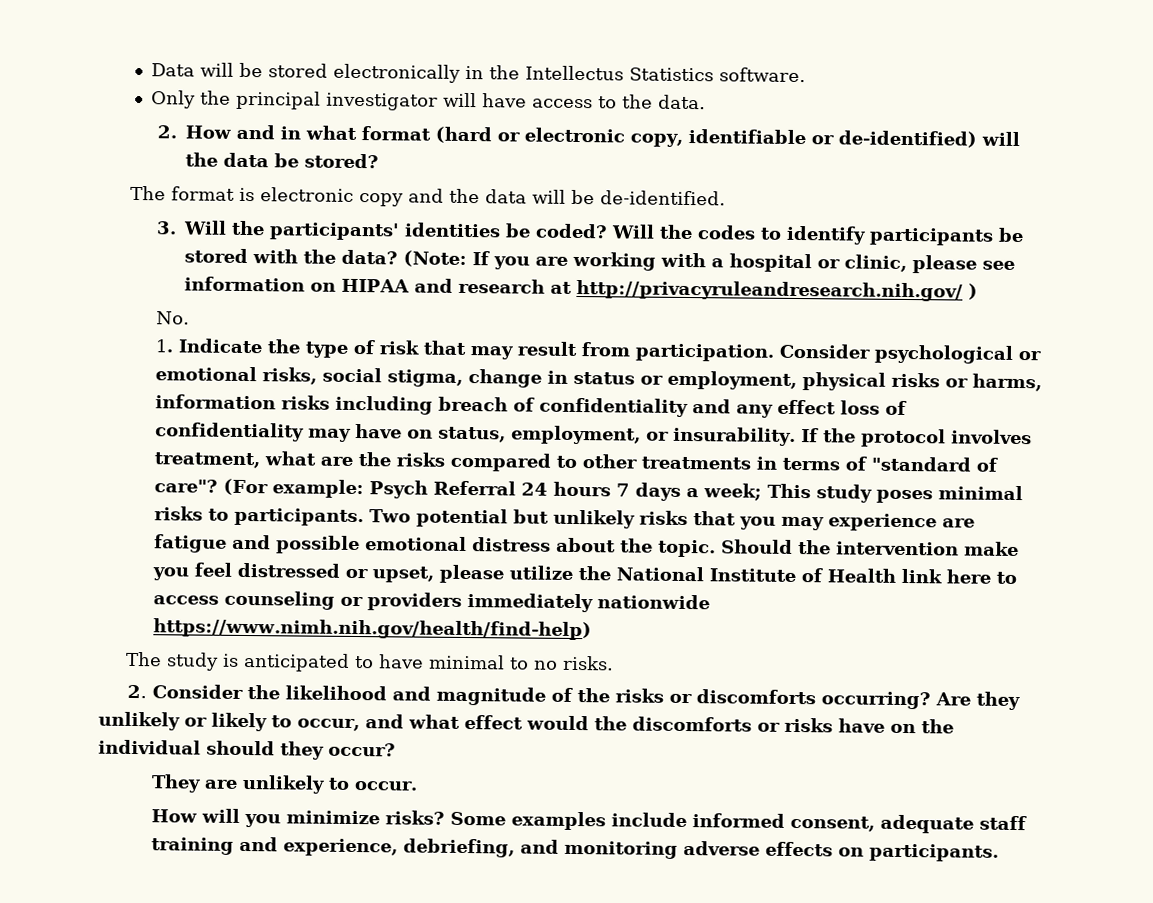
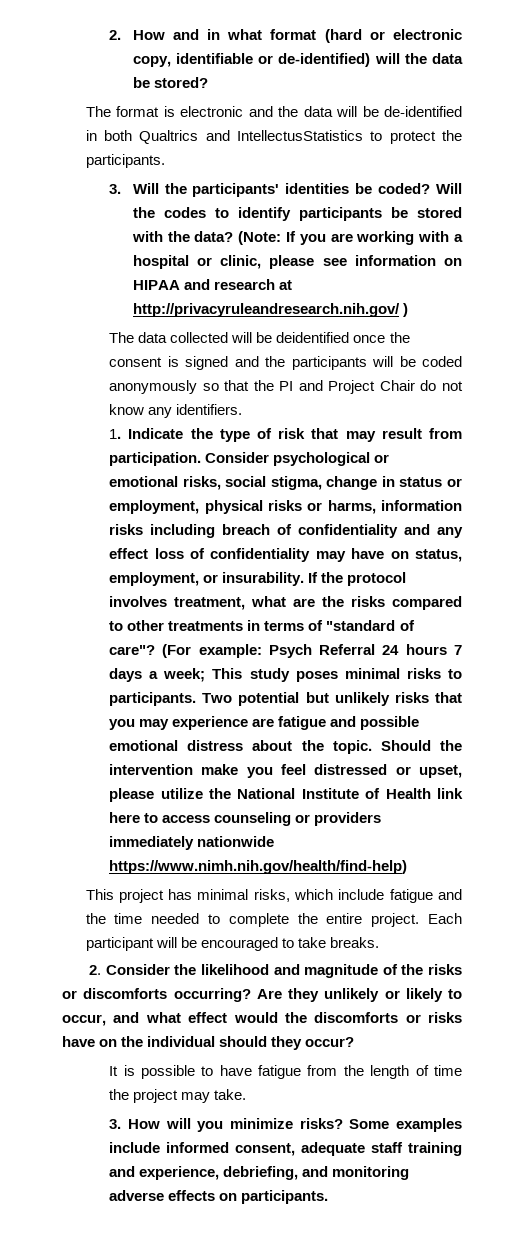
[150,62,806,83] [150,90,706,111] Data will be stored electronically in the Intellectus Statistics software. // Only the principal investigator will have access to the data. // -> (109, 35) none
[359,193,405,207] copy -> (244, 111) none
[600,190,727,206] de-identified. -> [383,106,462,117] [85,130,462,144] [85,154,165,168] de-identified in both Qualtrics and IntellectusStatistics to protect the participants.
[156,311,191,325] No. -> [109,332,410,343] [109,356,463,370] [109,380,464,394] [109,404,243,418] The data collected will be deidentified once the consent is signed and the participants will be coded anonymously so that the PI and Project Chair do not know any identifiers.
[126,651,615,672] The study is anticipated to have minimal to no risks. -> [85,889,462,903] [85,913,462,927] [85,937,379,951] This project has minimal risks, which include fatigue and the time needed to complete the entire project. Each participant will be encouraged to take breaks.
[151,774,418,794] They are unlikely to occur. // -> [109,1065,463,1079] [109,1089,247,1103] [109,1119,122,1129] It is possible to have fatigue from the length of time the project may take. // 3.

